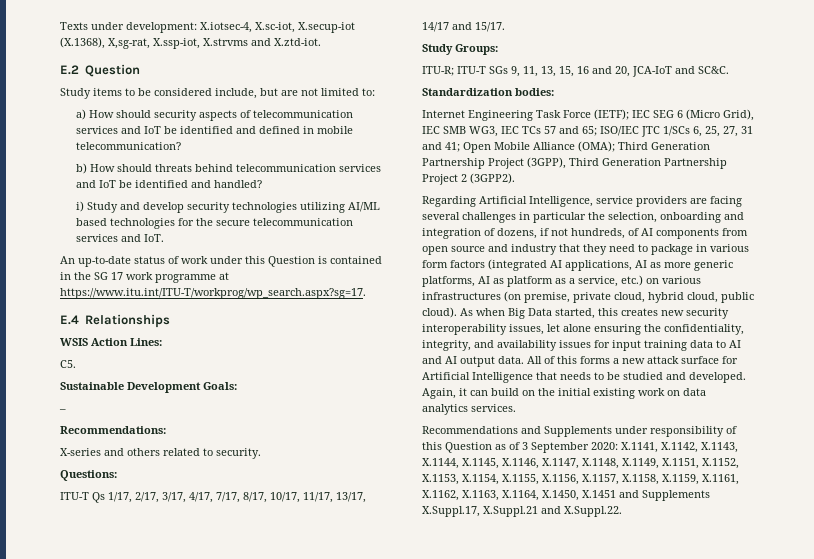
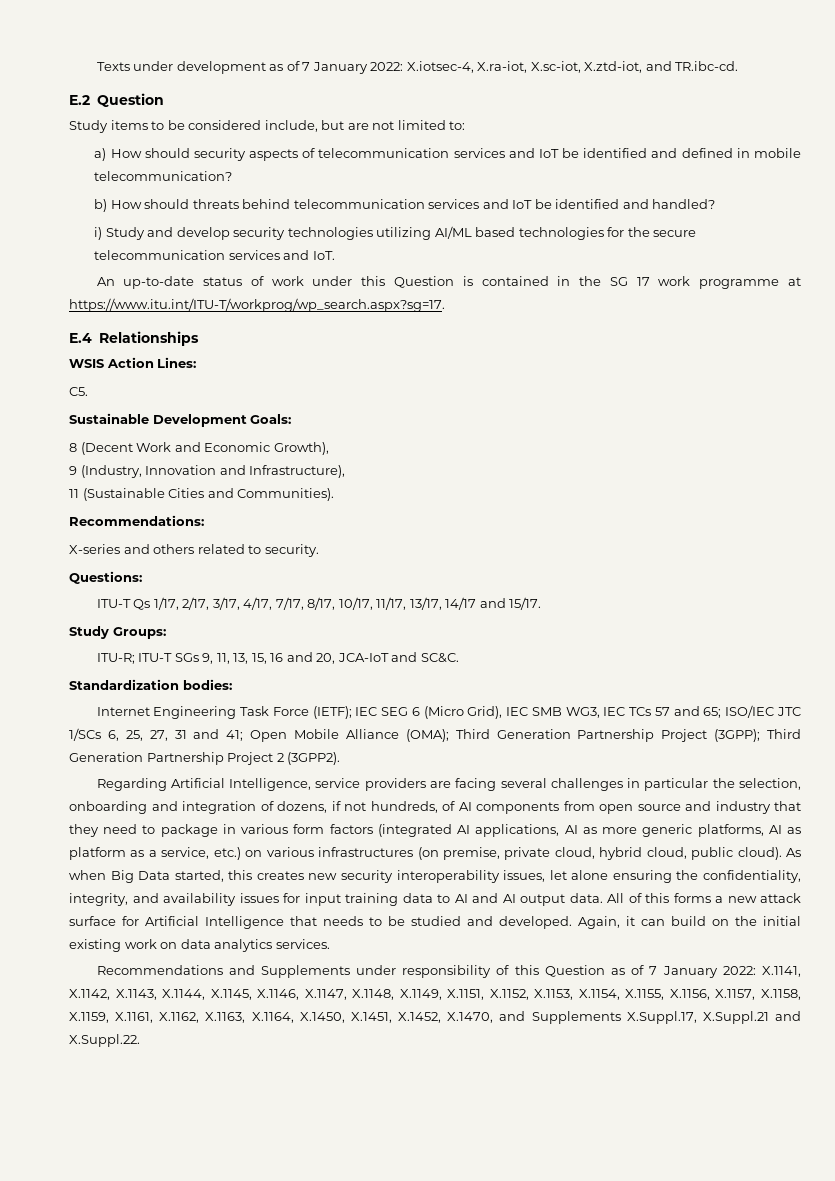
[126,22,355,33] [60,37,321,49] development: X.iotsec-4, X.sc-iot, X.secup-iot (X.1368), X,sg-rat, X.ssp-iot, X.strvms and X.ztd-iot. -> [176,61,739,74] development as of 7 January 2022: X.iotsec-4, X.ra-iot, X.sc-iot, X.ztd-iot, and TR.ibc-cd.
[59,409,66,412] – -> [69,442,329,455] [69,465,346,478] [69,488,335,501] 8 (Decent Work and Economic Growth), // 9 (Industry, Innovation and Infrastructure), // 11 (Sustainable Cities and Communities).
[527,157,566,169] (3GPP), -> [714,729,761,742] (3GPP);
[522,442,618,453] 3 September 2020: -> [649,966,756,978] 7 January 2022:
[582,490,616,498] X.1451 -> [350,1012,494,1023] X.1451, X.1452, X.1470,

